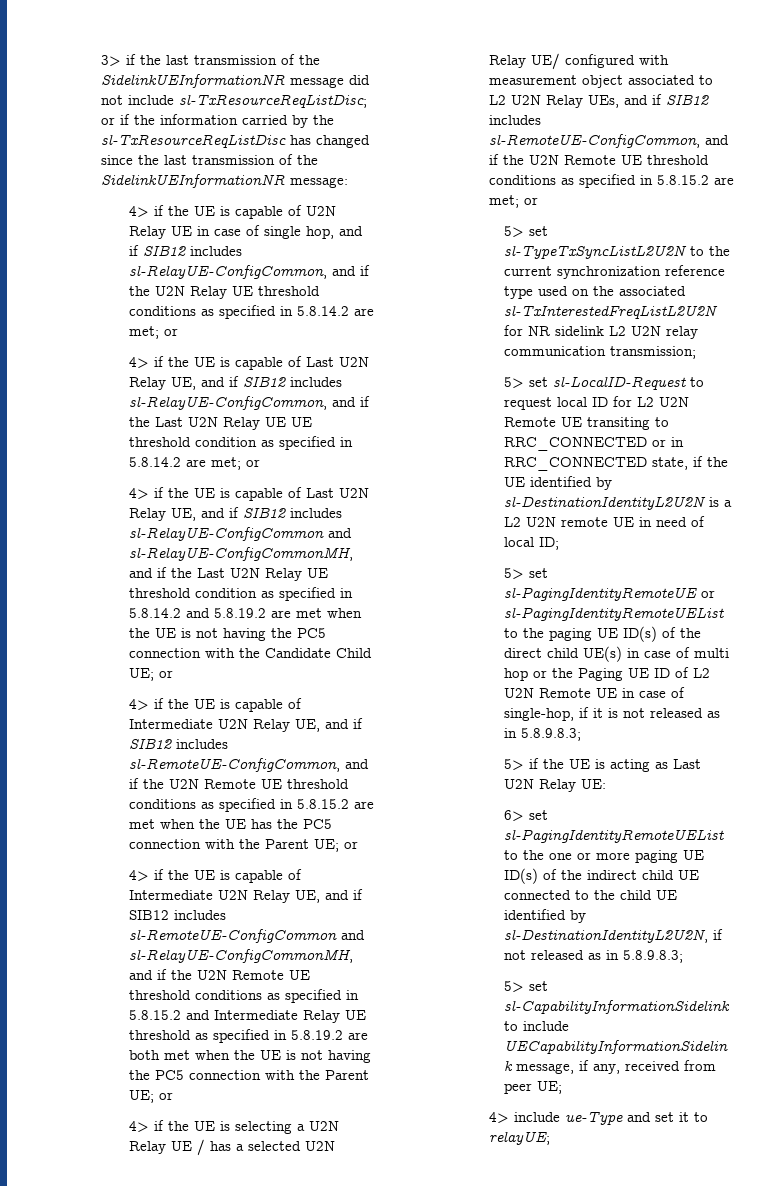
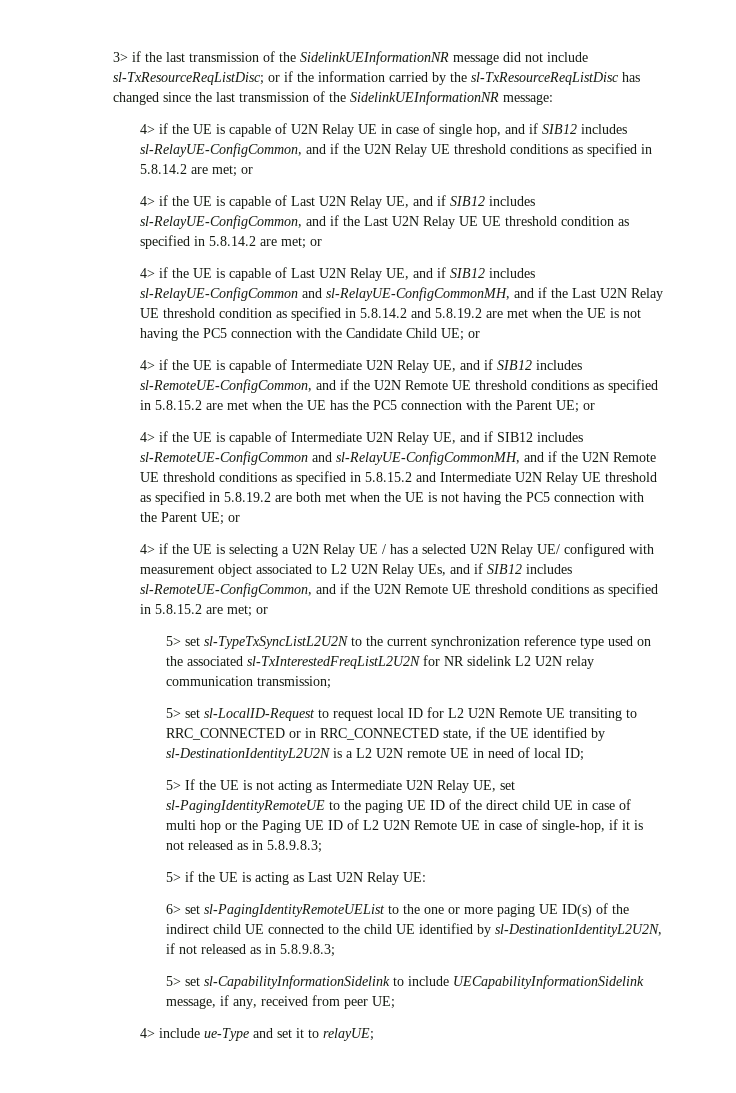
(298, 1015) none -> [514,472,542,482] U2N
[529,568,549,578] [504,587,716,601] [504,607,725,621] set sl-PagingIdentityRemoteUE or sl-PagingIdentityRemoteUEList -> [185,779,516,793] [166,800,326,813] If the UE is not acting as Intermediate U2N Relay UE, set sl-PagingIdentityRemoteUE
[623,626,658,642] ID(s) -> [430,800,446,810] ID
[583,646,623,662] UE(s) -> [554,800,574,810] UE

